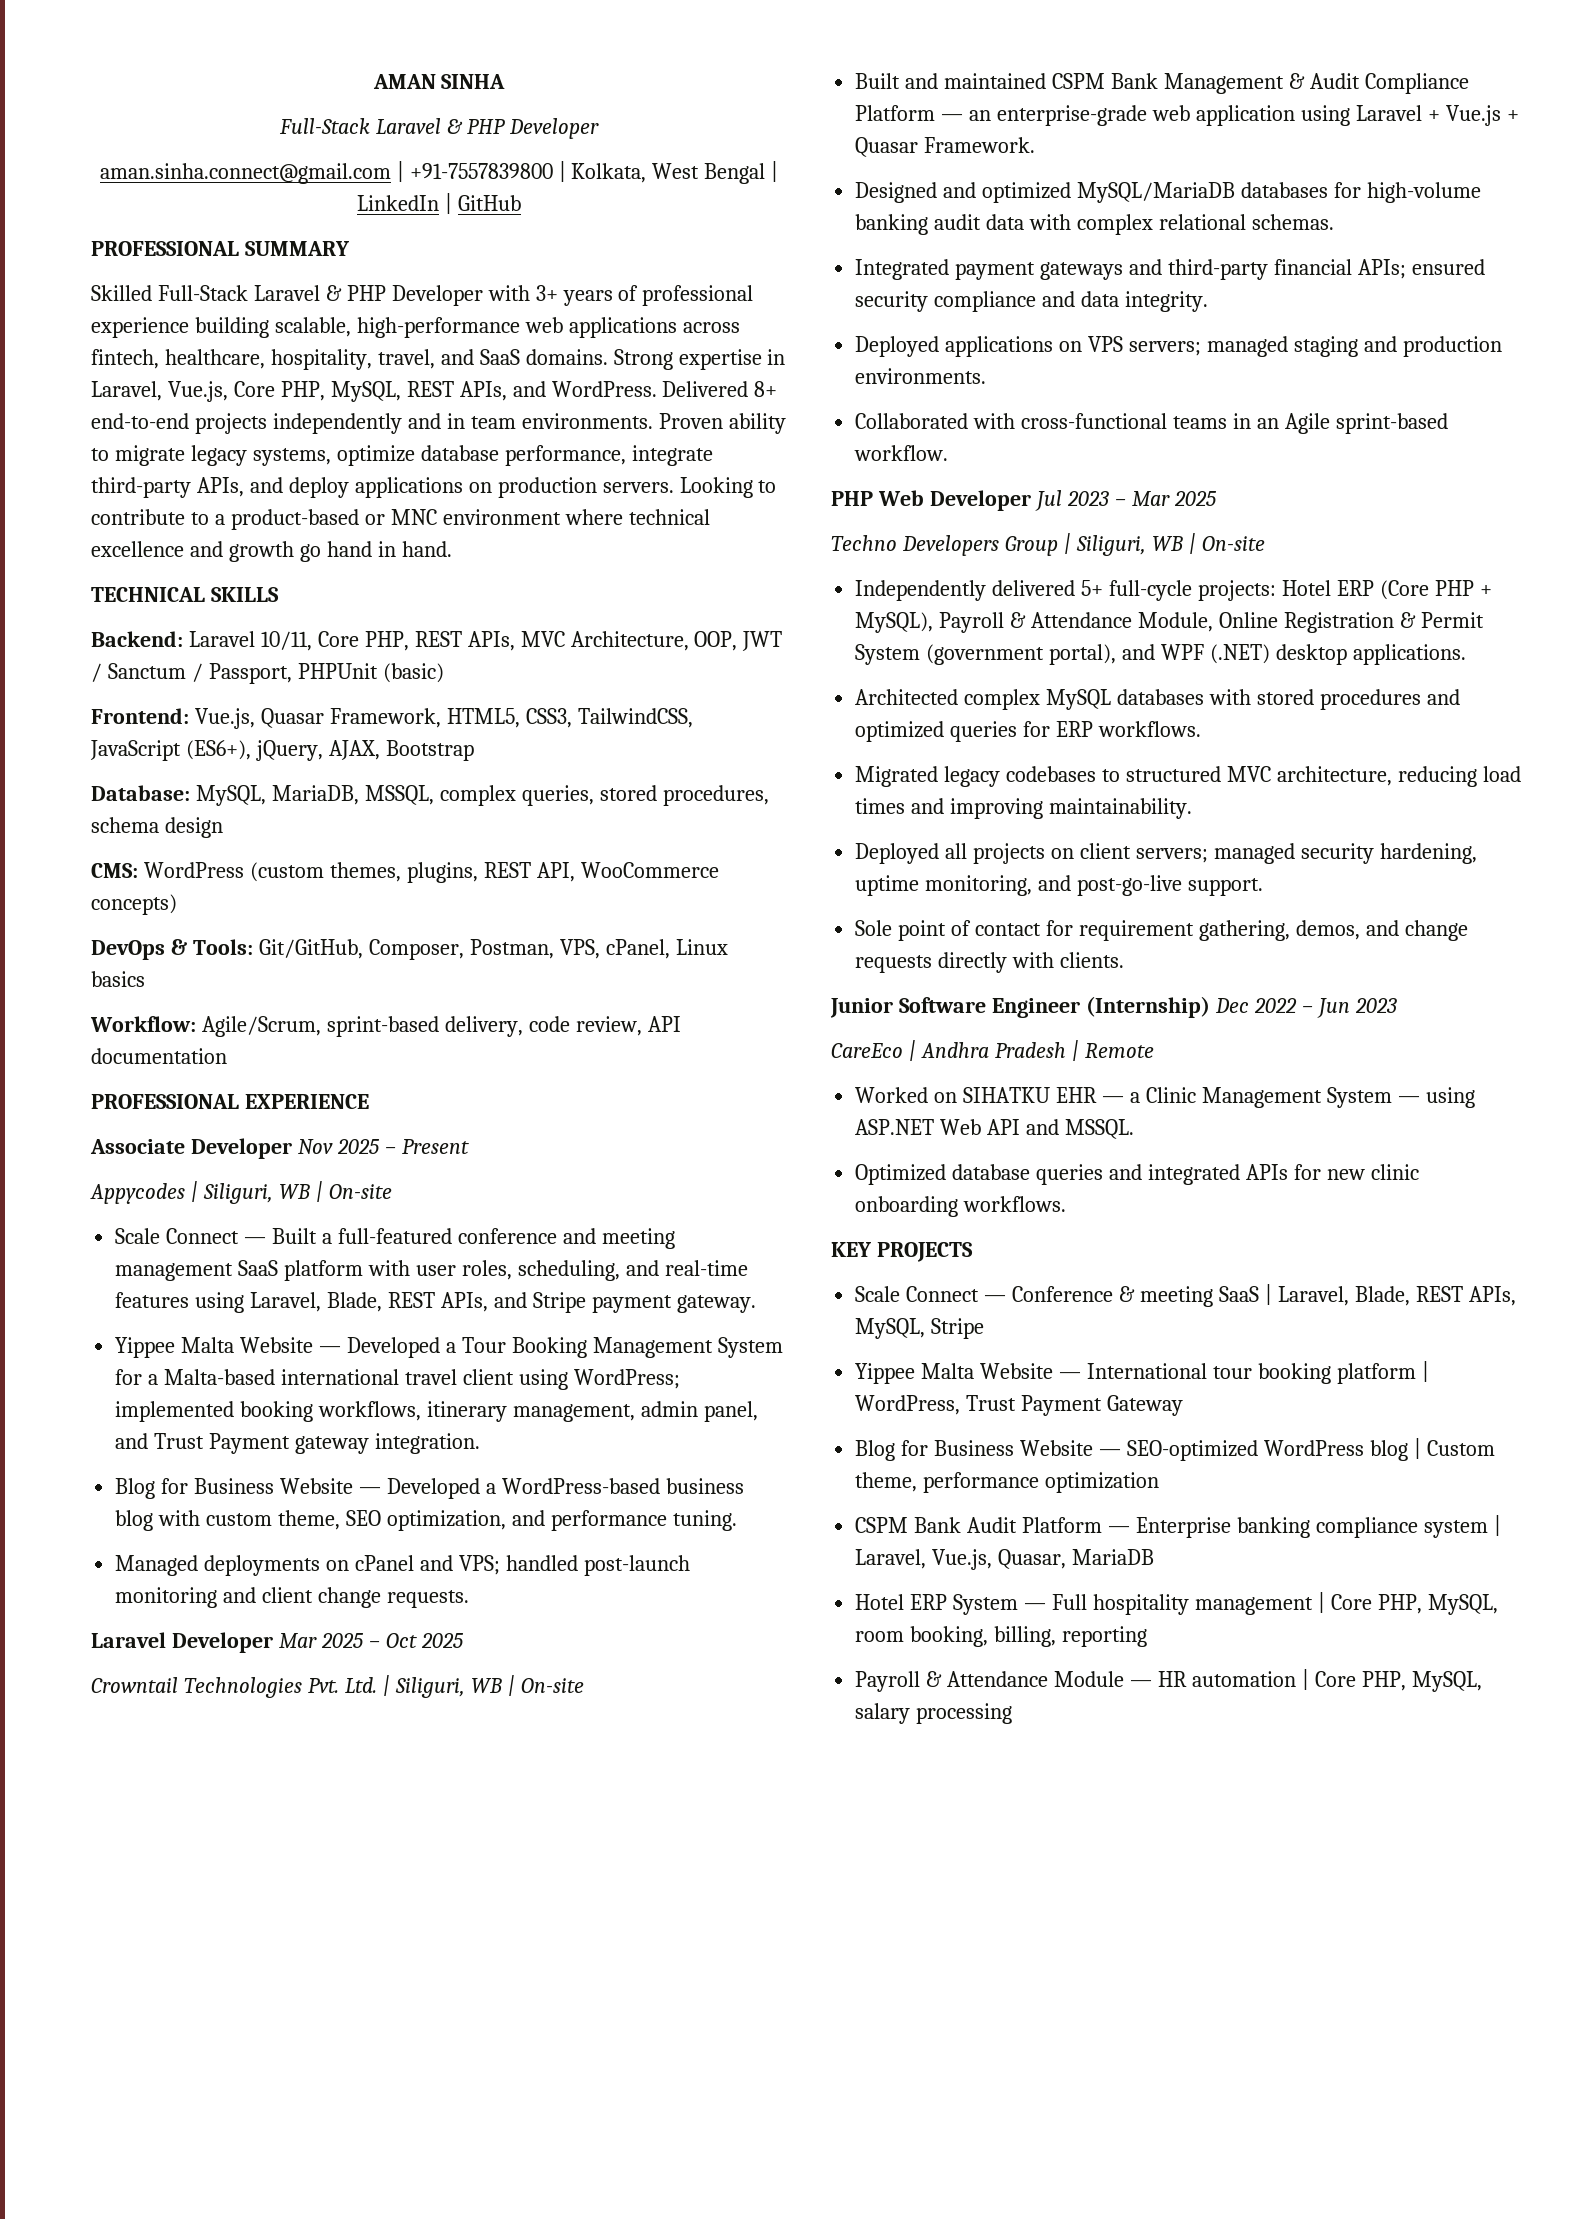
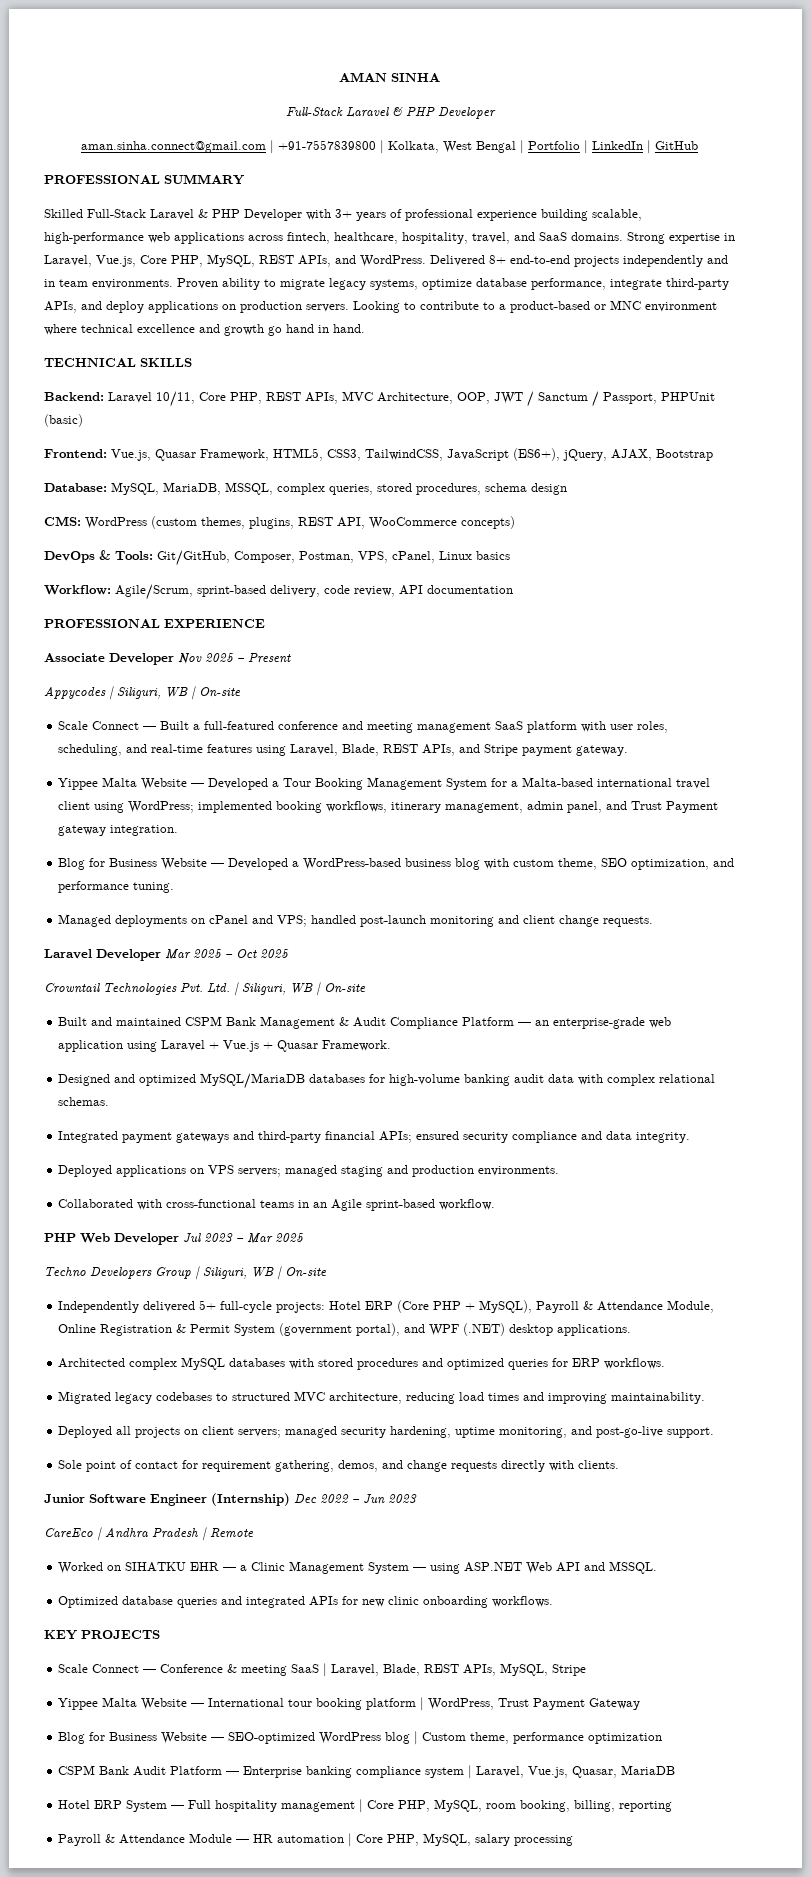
(779, 171) none -> [528,140,588,154] Portfolio |

